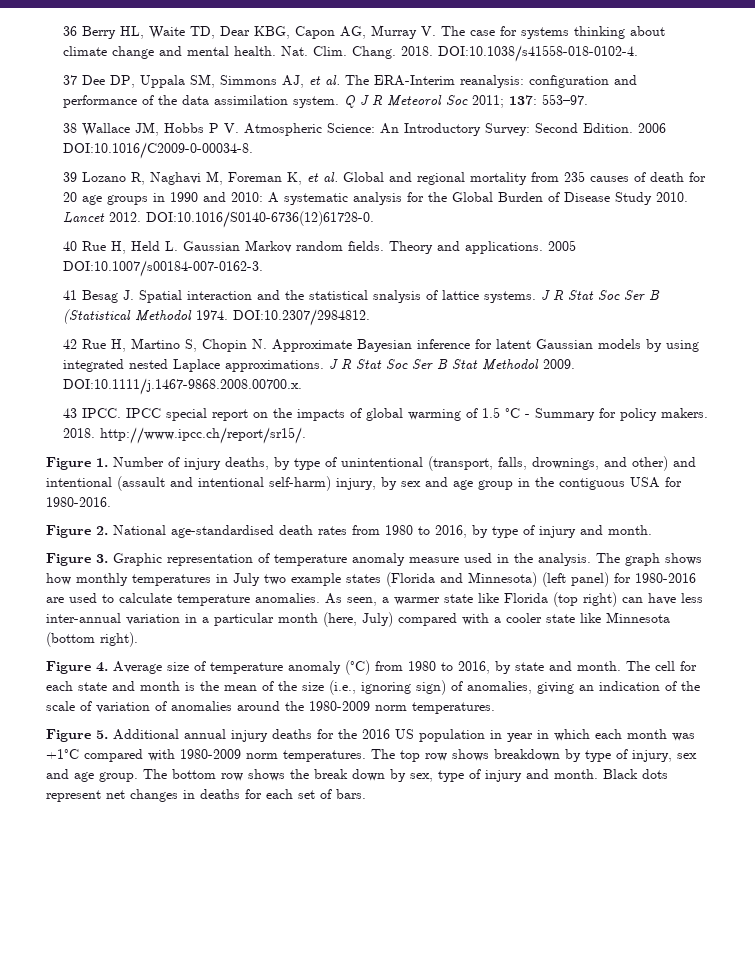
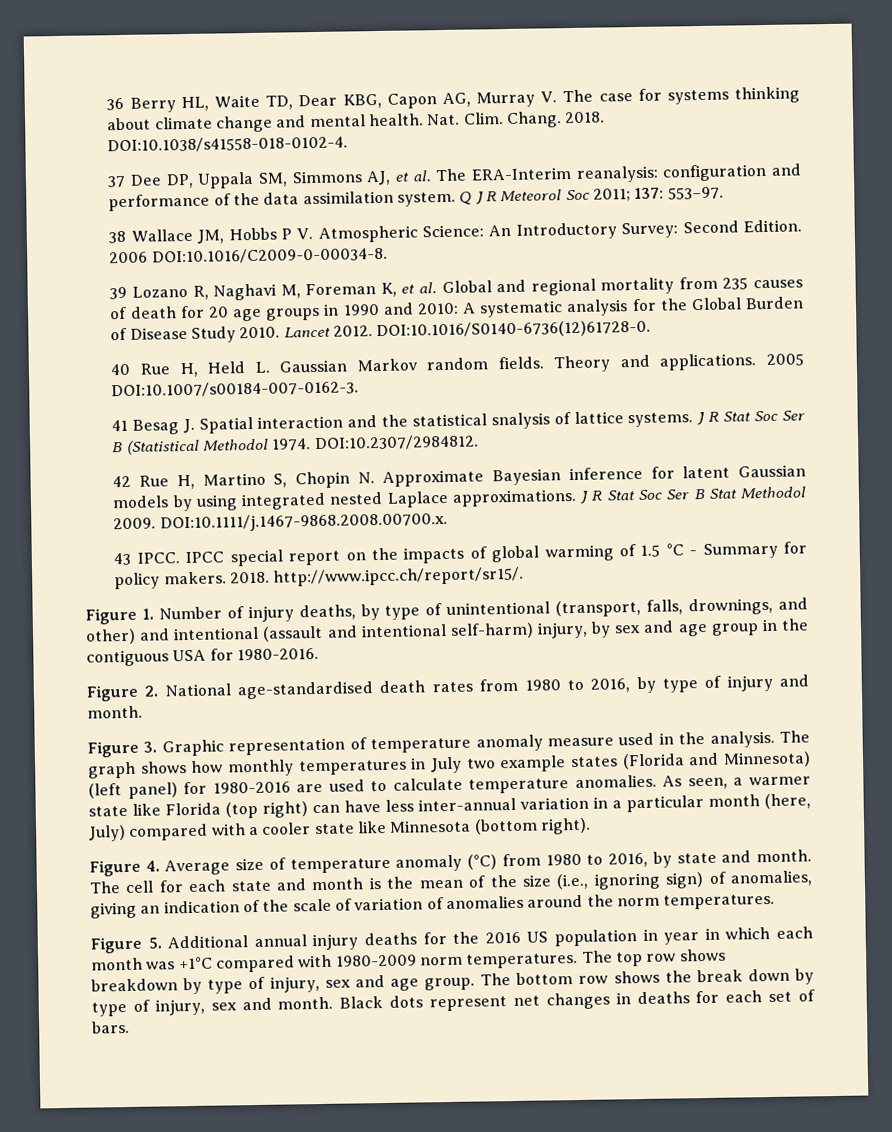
[309,701,370,711] 1980-2009 -> (614, 900) none
[410,769,522,782] sex, type of injury -> [91,998,237,1017] type of injury, sex

